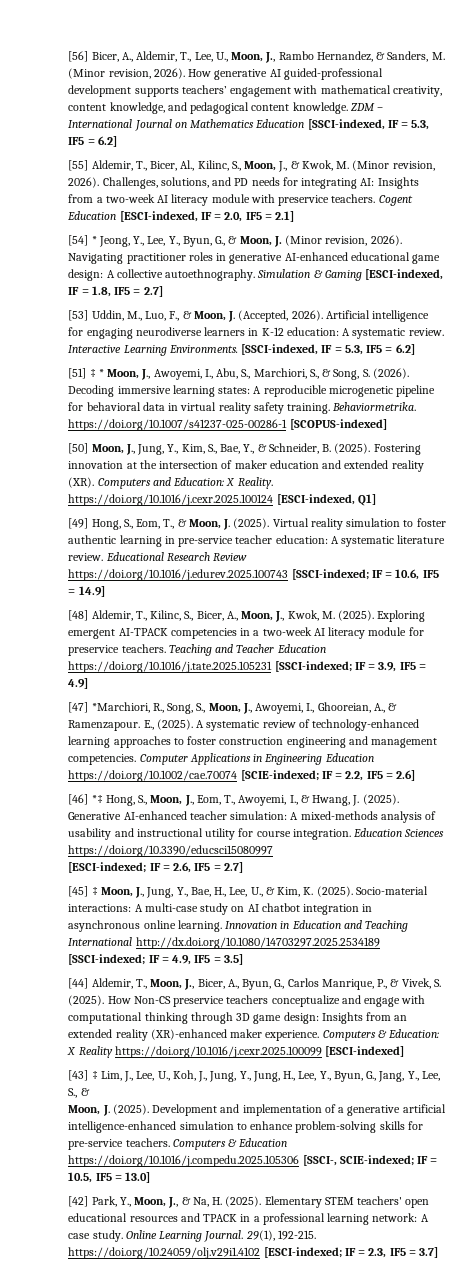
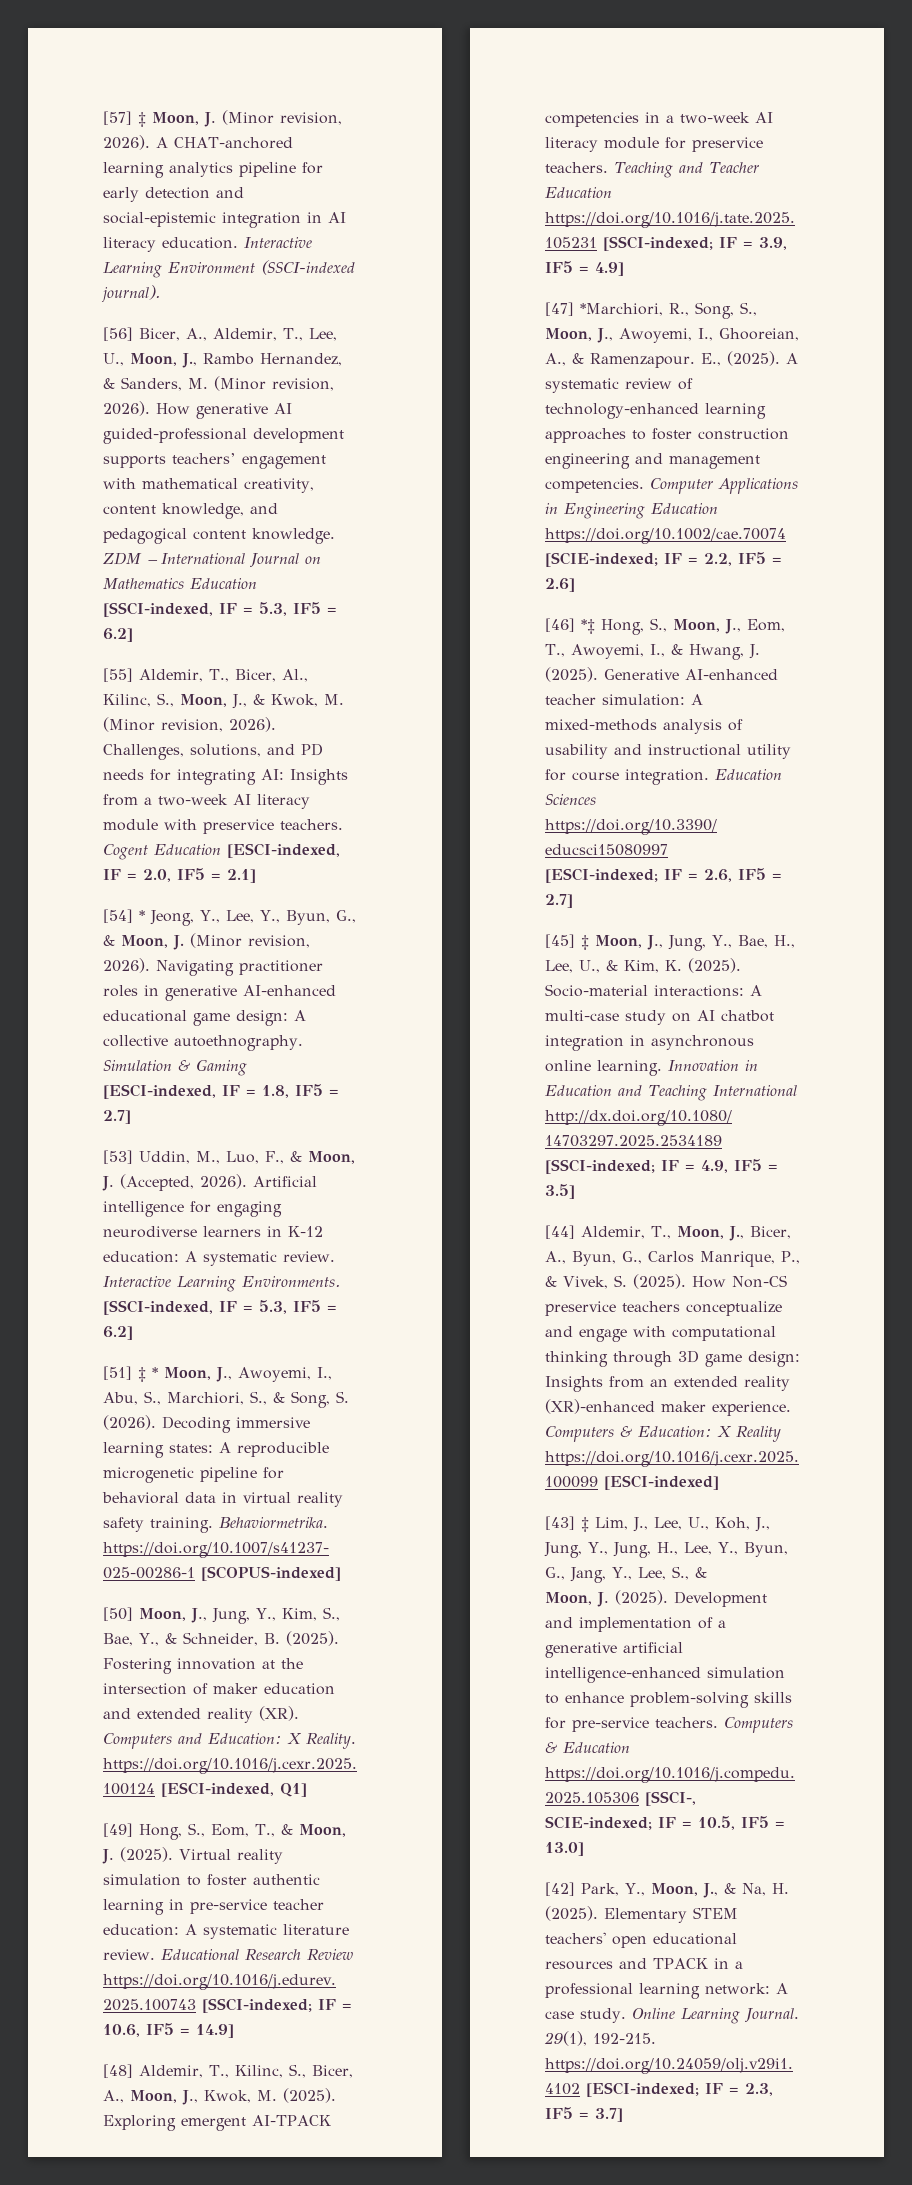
(68, 56) none -> [102,110,342,127] [102,135,293,150] [102,162,323,178] [102,187,244,202] [102,212,346,228] [102,237,312,252] [102,260,355,278] [100,285,160,302] [57] ‡ Moon, J. (Minor revision, 2026). A CHAT-anchored learning analytics pipeline for early detection and social-epistemic integration in AI literacy education. Interactive Learning Environment (SSCI-indexed journal). //

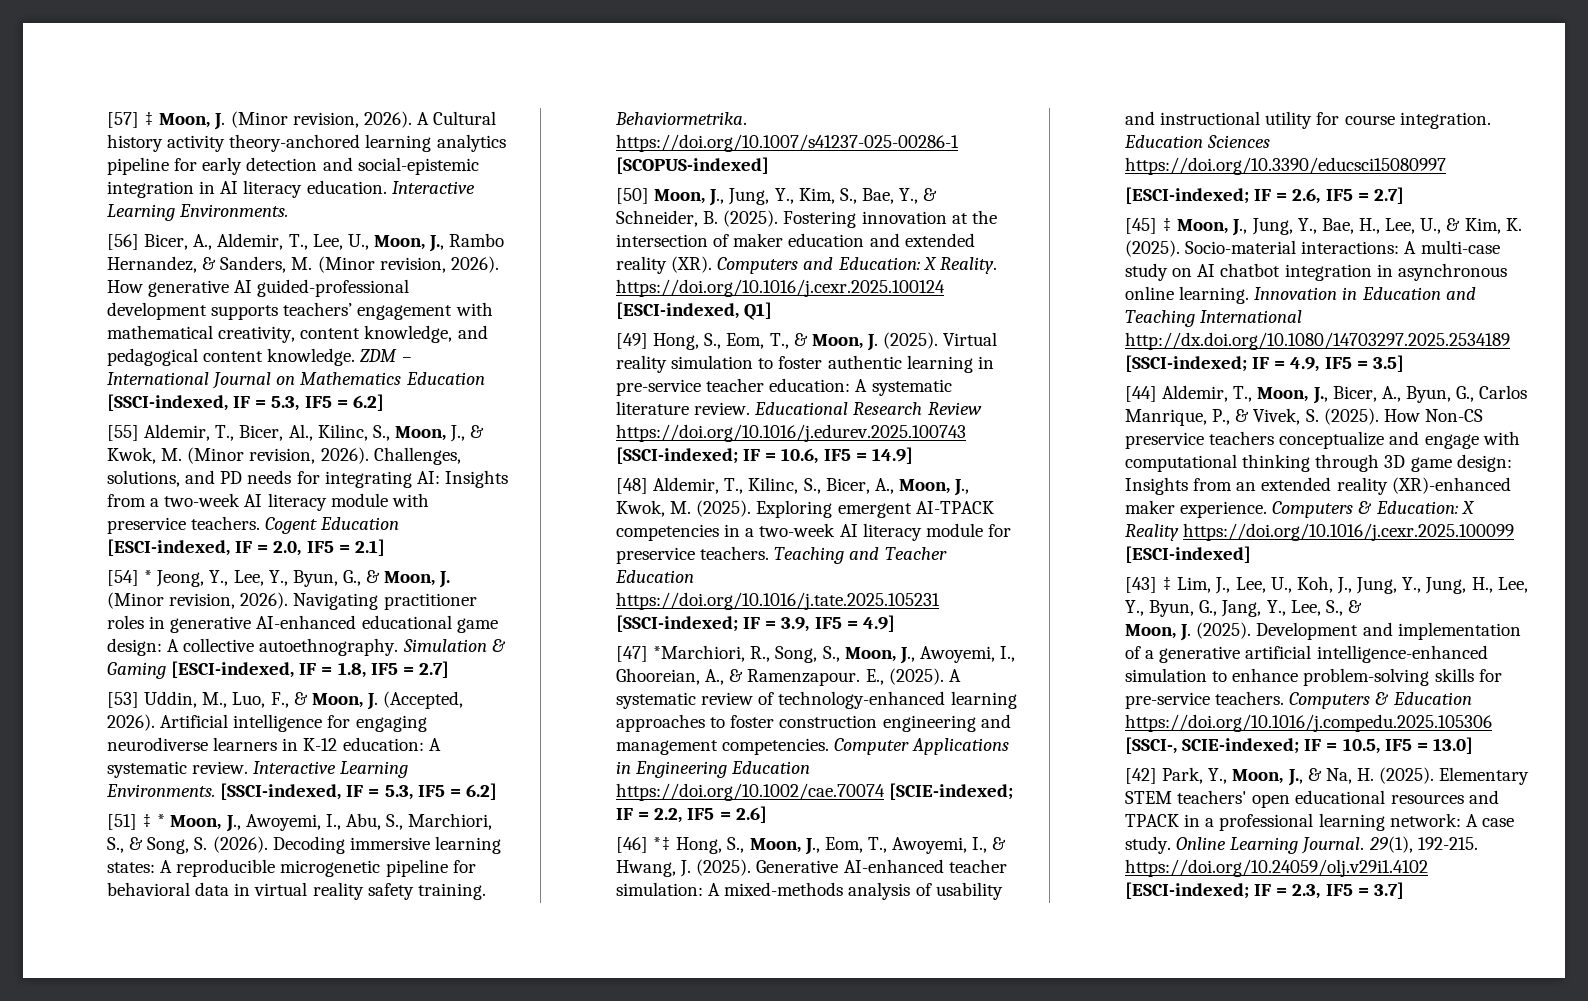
[173,137,293,149] CHAT-anchored -> [433,111,497,125] [107,134,361,152] Cultural history activity theory-anchored
[167,260,355,275] [100,285,160,302] Environment (SSCI-indexed journal). -> [179,204,289,217] Environments.

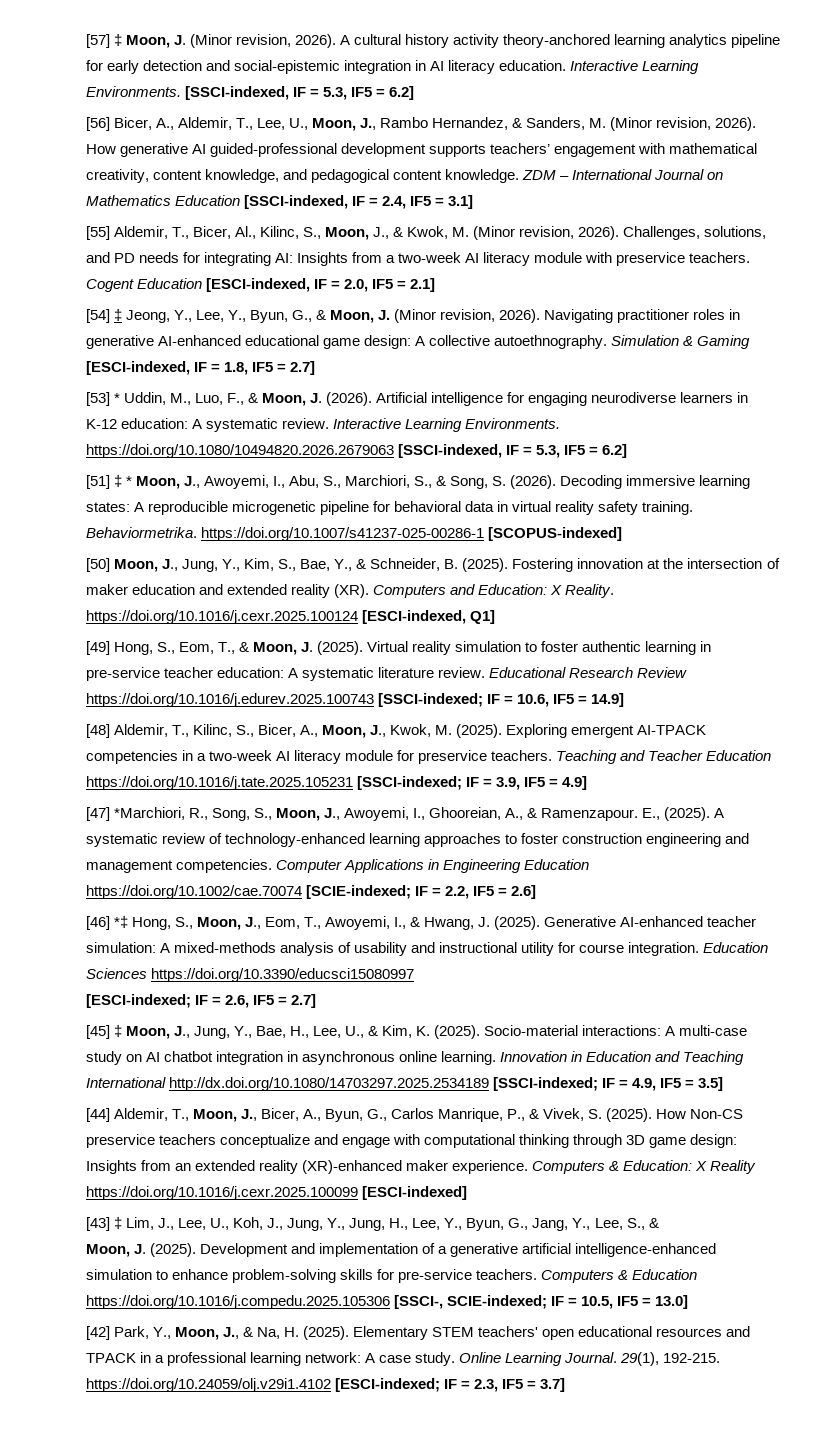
[433,111,497,125] Cultural -> [354,34,402,45] cultural
(289, 210) none -> [184,86,414,100] [SSCI-indexed, IF = 5.3, IF5 = 6.2]
[271,394,384,411] 5.3, IF5 = 6.2] -> [381,195,474,209] 2.4, IF5 = 3.1]
[144,570,153,583] * -> [113,309,122,321] ‡
(140, 700) none -> [113,393,120,403] *
[383,691,464,709] [107,714,156,731] (Accepted, 2026). -> [326,392,373,406] (2026).
(216, 790) none -> [85,444,394,458] https://doi.org/10.1080/10494820.2026.2679063

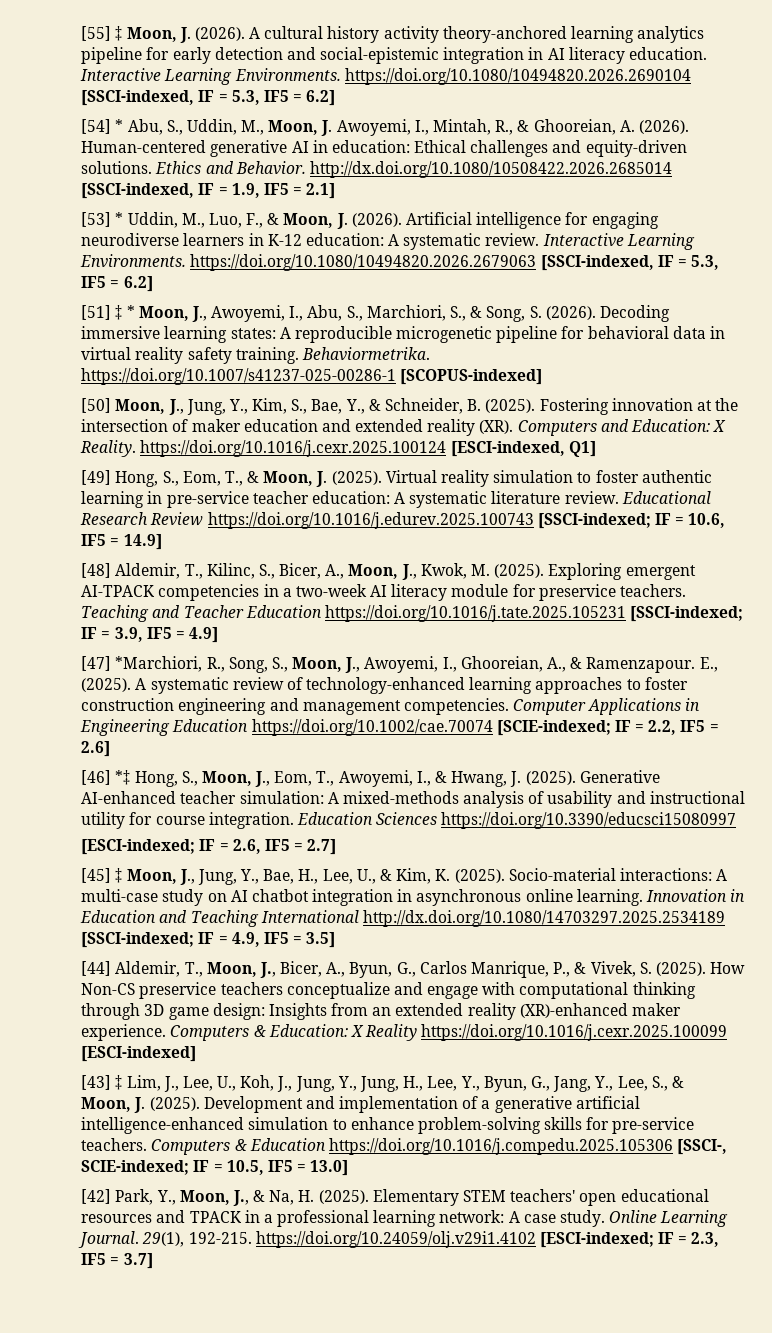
[85,34,110,48] [57] -> [81,26,112,41] [55]
[189,34,336,48] (Minor revision, 2026). -> [194,27,245,41] (2026).
[184,86,414,100] [85,117,757,131] [85,143,758,157] [85,169,724,183] [85,195,474,209] [85,226,767,240] [85,252,751,266] [85,278,436,292] [85,309,741,323] [85,335,751,349] [85,361,315,375] [SSCI-indexed, IF = 5.3, IF5 = 6.2] // [56] Bicer, A., Aldemir, T., Lee, U., Moon, J., Rambo Hernandez, & Sanders, M. (Minor revision, 2026). How generative AI guided-professional development supports teachers’ engagement with mathematical creativity, content knowledge, and pedagogical content knowledge. ZDM – International Journal on Mathematics Education [SSCI-indexed, IF = 2.4, IF5 = 3.1] // [55] Aldemir, T., Bicer, Al., Kilinc, S., Moon, J., & Kwok, M. (Minor revision, 2026). Challenges, solutions, and PD needs for integrating AI: Insights from a two-week AI literacy module with preservice teachers. Cogent Education [ESCI-indexed, IF = 2.0, IF5 = 2.1] // [54] ‡ Jeong, Y., Lee, Y., Byun, G., & Moon, J. (Minor revision, 2026). Navigating practitioner roles in generative AI-enhanced educational game design: A collective autoethnography. Simulation & Gaming [ESCI-indexed, IF = 1.8, IF5 = 2.7] -> [344,68,691,85] [81,90,336,106] [81,119,689,136] [81,140,687,157] [81,161,672,178] [81,183,336,199] https://doi.org/10.1080/10494820.2026.2690104 [SSCI-indexed, IF = 5.3, IF5 = 6.2] // [54] * Abu, S., Uddin, M., Moon, J. Awoyemi, I., Mintah, R., & Ghooreian, A. (2026). Human-centered generative AI in education: Ethical challenges and equity-driven solutions. Ethics and Behavior. http://dx.doi.org/10.1080/10508422.2026.2685014 [SSCI-indexed, IF = 1.9, IF5 = 2.1]

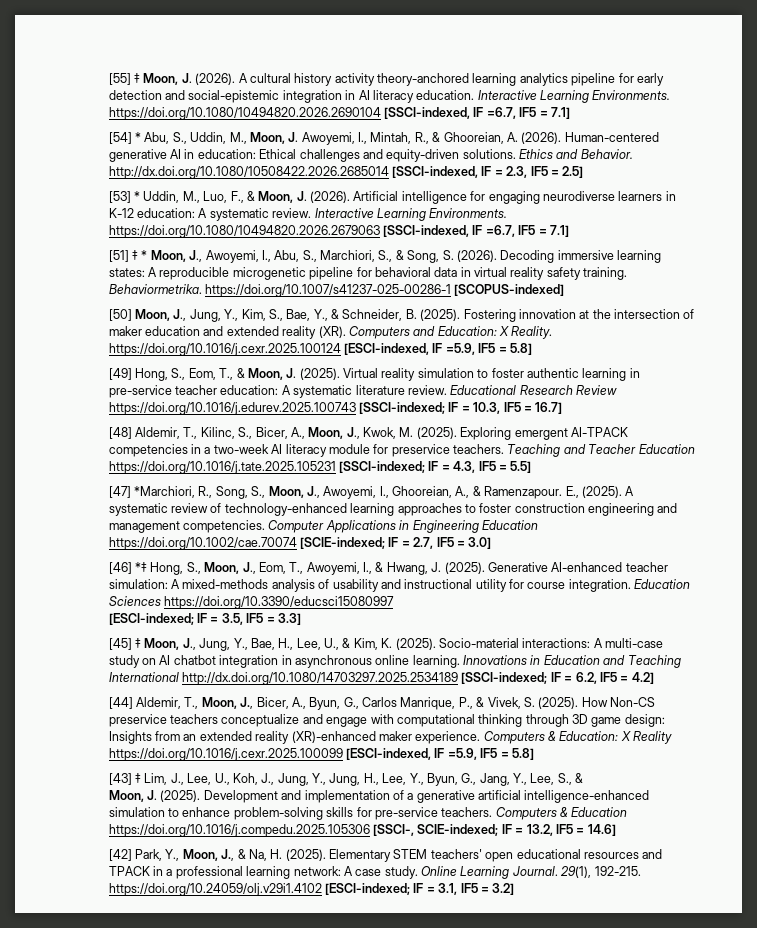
[218,90,336,106] = 5.3, IF5 = 6.2] -> [486,107,570,119] =6.7, IF5 = 7.1]
[231,183,336,199] 1.9, IF5 = 2.1] -> [506,166,584,178] 2.3, IF5 = 2.5]
[677,255,720,270] [81,276,153,292] = 5.3, IF5 = 6.2] -> [485,225,569,237] =6.7, IF5 = 7.1]
[568,441,596,457] Q1] -> [432,343,532,355] IF =5.9, IF5 = 5.8]
[688,513,726,528] [81,534,162,550] 10.6, IF5 = 14.9] -> [473,402,563,414] 10.3, IF5 = 16.7]
[114,627,219,643] 3.9, IF5 = 4.9] -> [453,461,532,473] 4.3, IF5 = 5.5]
[648,720,719,735] [81,741,111,757] 2.2, IF5 = 2.6] -> [413,537,492,549] 2.7, IF5 = 3.0]
[232,839,337,855] 2.6, IF5 = 2.7] -> [221,613,301,625] 3.5, IF5 = 3.3]
[646,889,728,903] Innovation -> [463,655,528,665] Innovations
[231,932,336,948] 4.9, IF5 = 3.5] -> [575,672,654,684] 6.2, IF5 = 4.2]
[81,1046,197,1062] [ESCI-indexed] -> [346,748,534,760] [ESCI-indexed, IF =5.9, IF5 = 5.8]
[226,1160,349,1176] 10.5, IF5 = 13.0] -> [526,824,616,836] 13.2, IF5 = 14.6]
[691,1232,720,1247] [81,1253,153,1269] 2.3, IF5 = 3.7] -> [438,883,515,895] 3.1, IF5 = 3.2]

